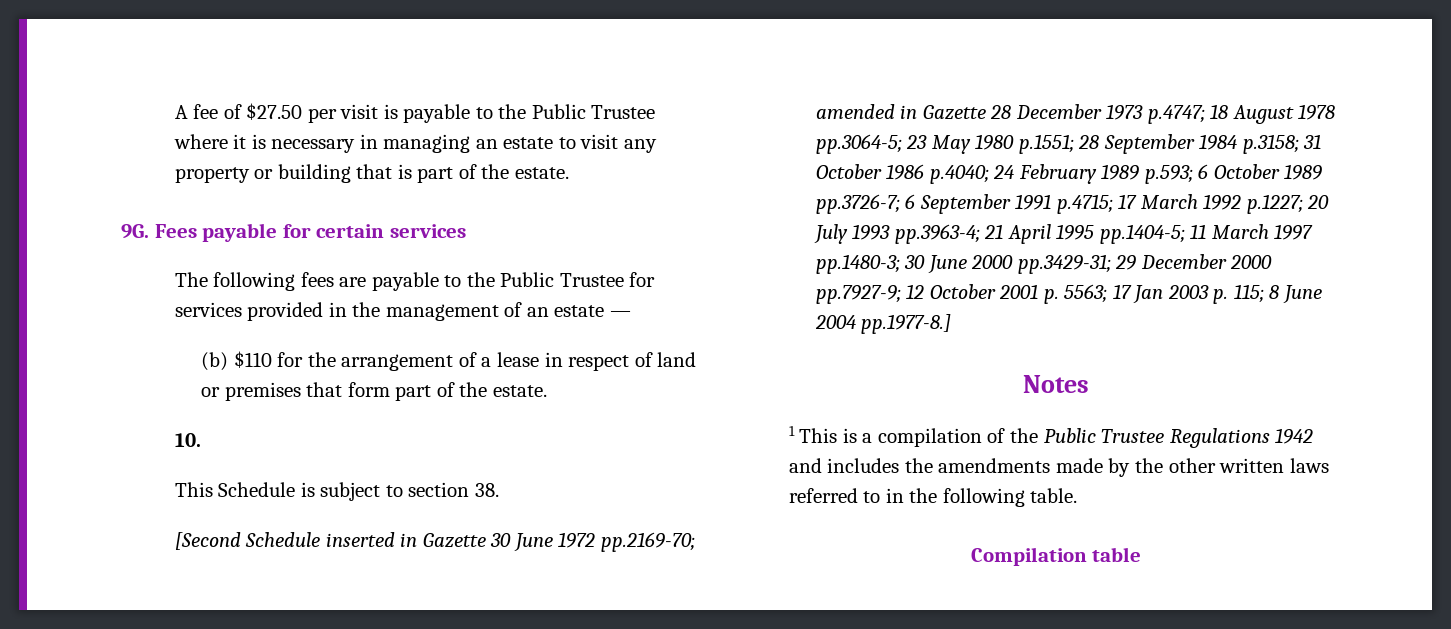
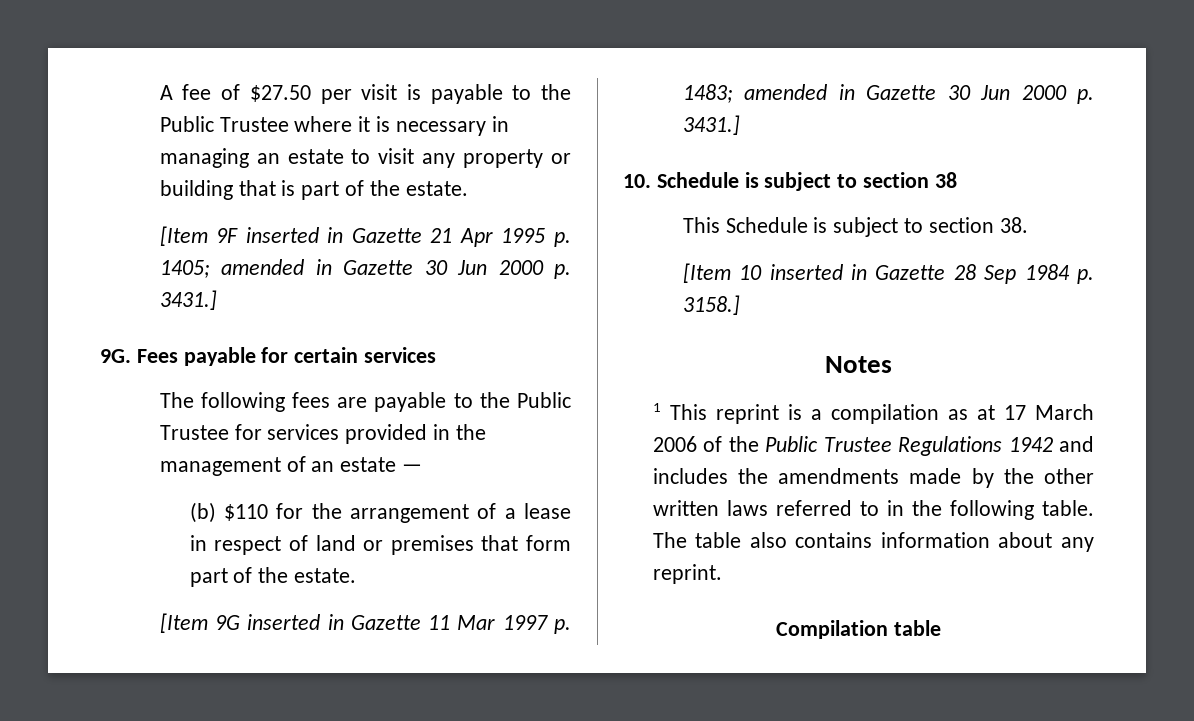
(569, 173) none -> [159,226,571,247] [159,259,571,279] [159,290,217,310] // [Item 9F inserted in Gazette 21 Apr 1995 p. 1405; amended in Gazette 30 Jun 2000 p. 3431.]
[174,433,201,447] 10. -> [159,613,571,634] [682,84,1094,104] [682,115,740,135] [623,172,957,191] [Item 9G inserted in Gazette 11 Mar 1997 p. 1483; amended in Gazette 30 Jun 2000 p. 3431.] // 10. Schedule is subject to section 38
[174,532,695,552] [815,104,1336,124] [815,134,1322,154] [815,164,1323,184] [815,194,1330,214] [813,224,1314,244] [815,254,1273,274] [815,284,1322,304] [814,314,952,334] [Second Schedule inserted in Gazette 30 June 1972 pp.2169-70; amended in Gazette 28 December 1973 p.4747; 18 August 1978 pp.3064-5; 23 May 1980 p.1551; 28 September 1984 p.3158; 31 October 1986 p.4040; 24 February 1989 p.593; 6 October 1989 pp.3726-7; 6 September 1991 p.4715; 17 March 1992 p.1227; 20 July 1993 pp.3963-4; 21 April 1995 pp.1404-5; 11 March 1997 pp.1480-3; 30 June 2000 pp.3429-31; 29 December 2000 pp.7927-9; 12 October 2001 p. 5563; 17 Jan 2003 p. 115; 8 June 2004 pp.1977-8.] -> [682,263,1094,284] [682,295,740,315] [Item 10 inserted in Gazette 28 Sep 1984 p. 3158.]
(838, 435) none -> [715,404,779,424] reprint
(982, 437) none -> [947,404,1094,420] [652,436,697,452] as at 17 March 2006
(1078, 495) none -> [652,532,1094,552] [652,564,722,584] The table also contains information about any reprint.

